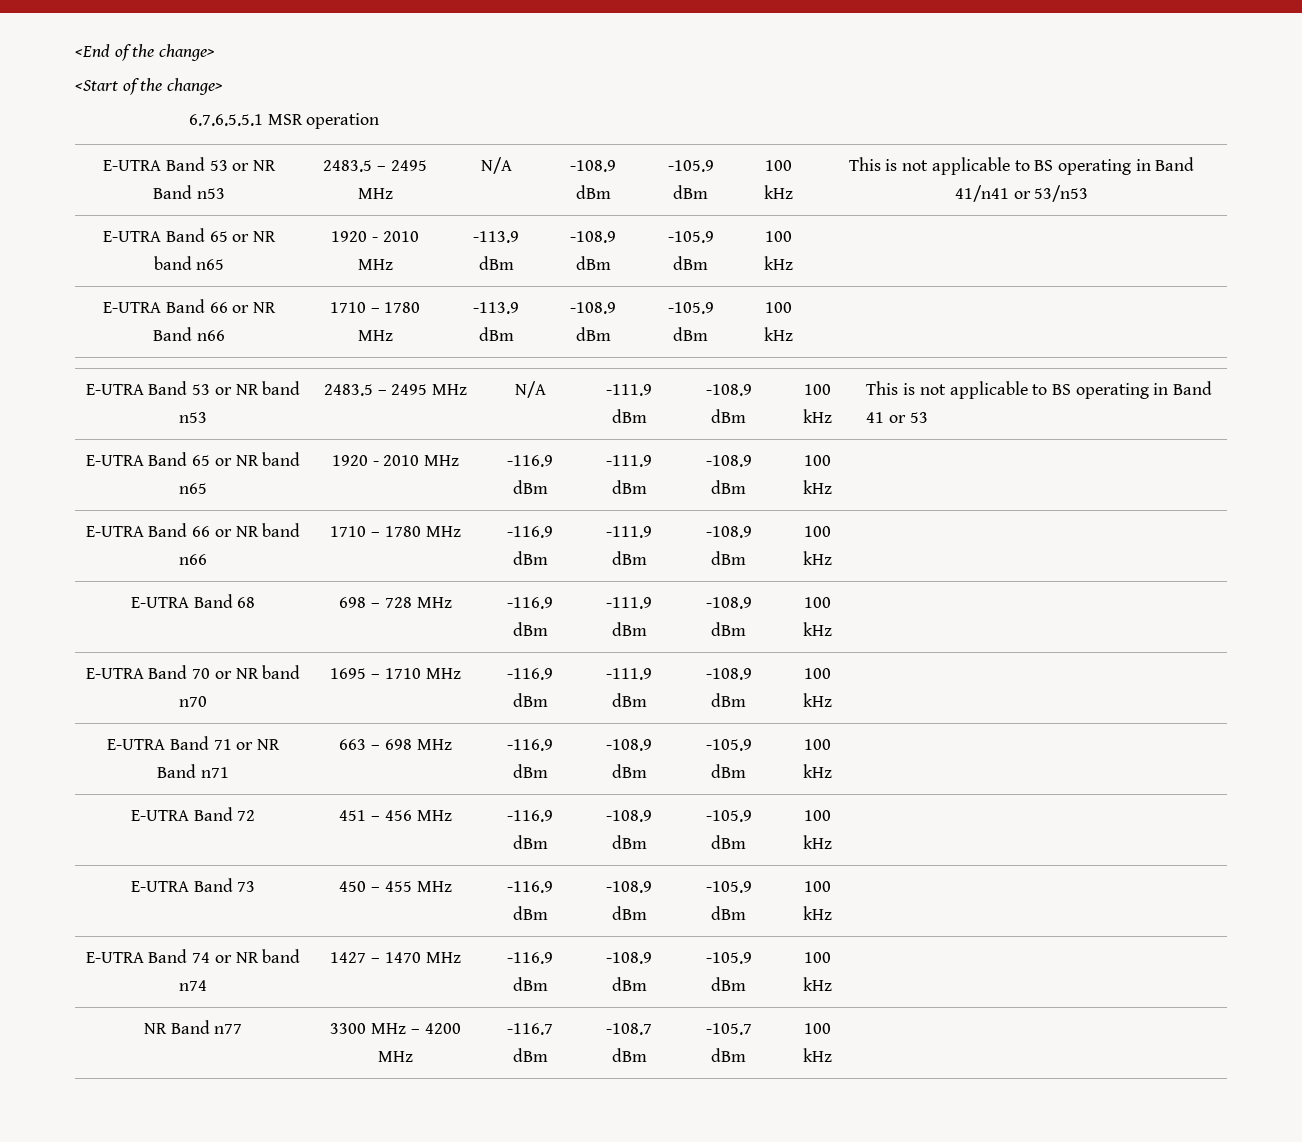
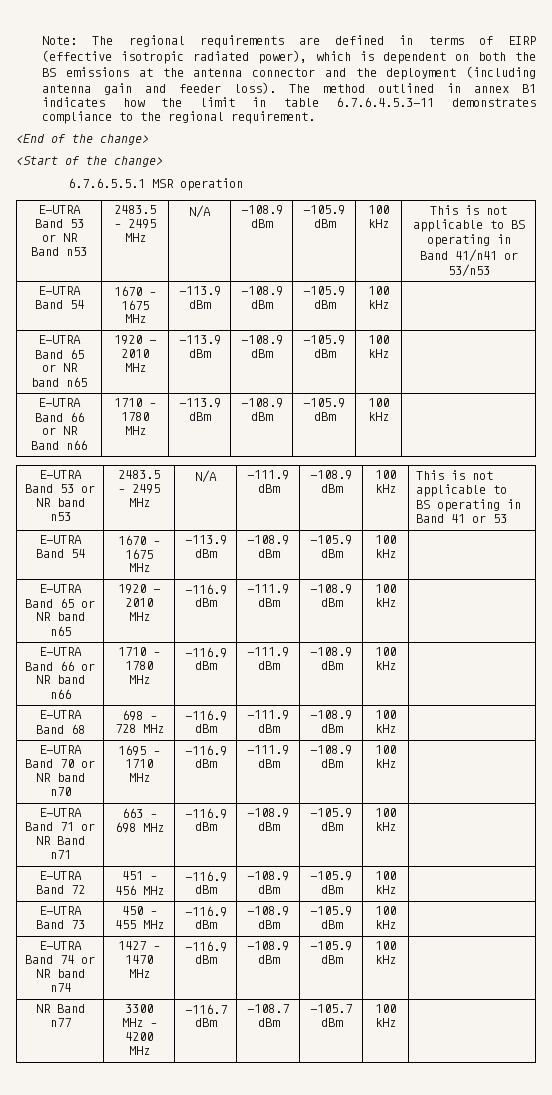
(75, 50) none -> [42,35,536,48] [42,50,536,64] [42,66,537,80] [42,82,536,95] [42,97,536,107] [42,111,316,124] Note: The regional requirements are defined in terms of EIRP (effective isotropic radiated power), which is dependent on both the BS emissions at the antenna connector and the deployment (including antenna gain and feeder loss). The method outlined in annex B1 indicates how the limit in table 6.7.6.4.5.3-11 demonstrates compliance to the regional requirement. //
(1089, 193) none -> [38,286,81,295] [34,300,84,309] [114,286,156,296] [121,300,149,310] [124,314,146,323] [178,286,221,296] [189,300,211,309] [240,286,283,296] [251,300,273,309] [303,286,345,296] [313,300,336,309] [368,286,389,295] [368,300,389,309] // E-UTRA Band 54 | 1670 – 1675 MHz | -113.9 dBm | -108.9 dBm | -105.9 dBm | 100 kHz |
(928, 417) none -> [39,535,82,544] [35,549,85,558] [118,535,160,545] [125,549,153,559] [128,563,150,572] [184,535,227,545] [195,549,217,558] [247,535,289,545] [257,549,280,558] [310,535,352,545] [320,549,343,558] [375,535,396,544] [375,549,396,558] // E-UTRA Band 54 | 1670 – 1675 MHz | -113.9 dBm | -108.9 dBm | -105.9 dBm | 100 kHz |

